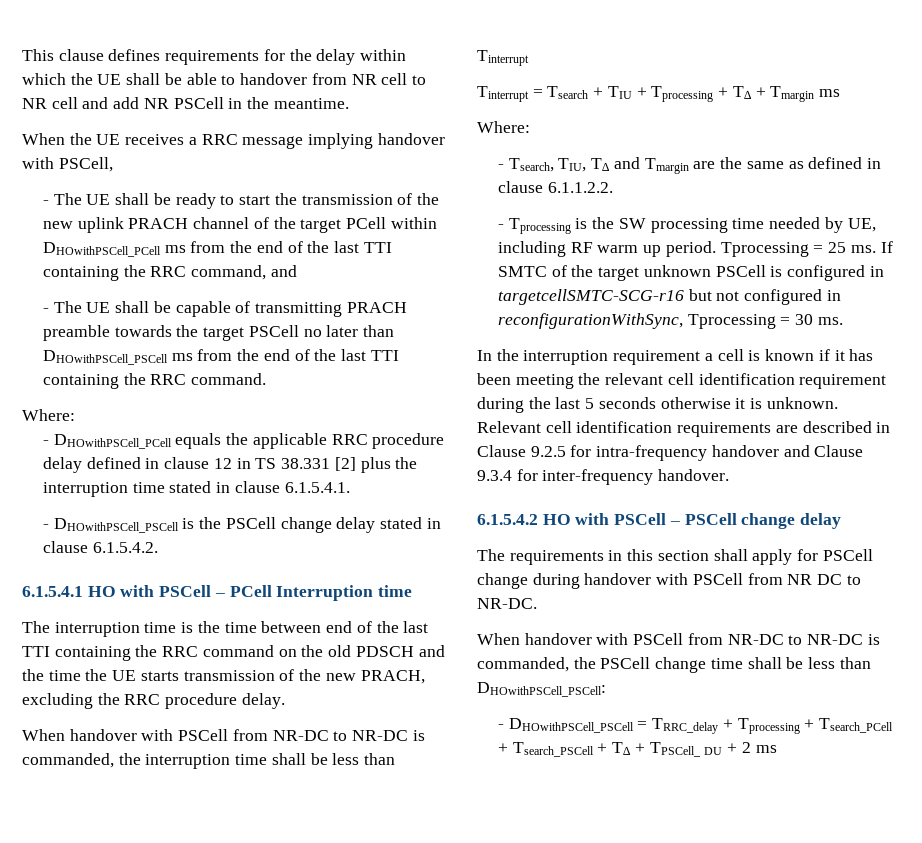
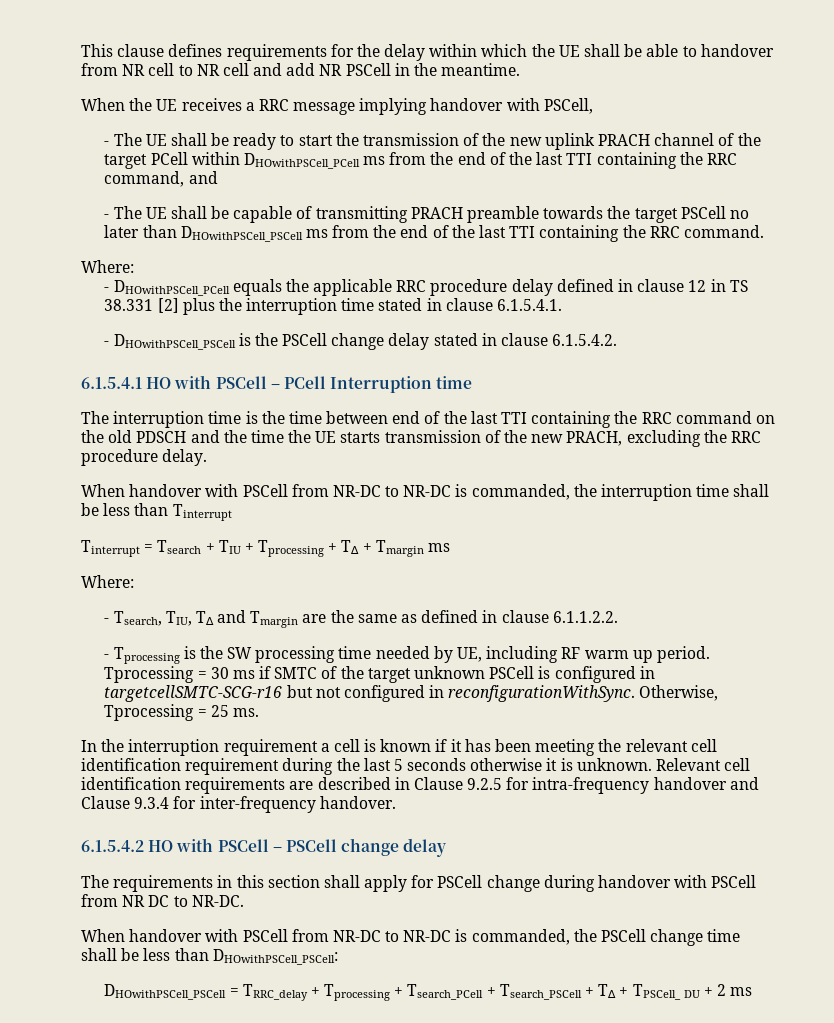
[828,241,893,253] 25 ms. If -> [210,666,272,679] 30 ms if
[498,313,814,329] reconfigurationWithSync, Tprocessing = 30 -> [448,685,719,702] [104,704,229,721] reconfigurationWithSync. Otherwise, Tprocessing = 25
[498,724,505,729] - -> (338, 957) none

